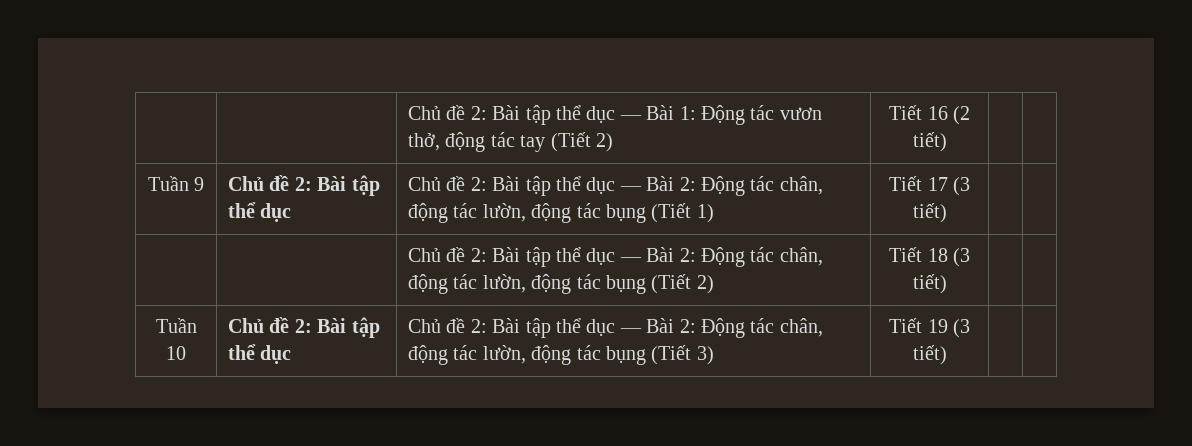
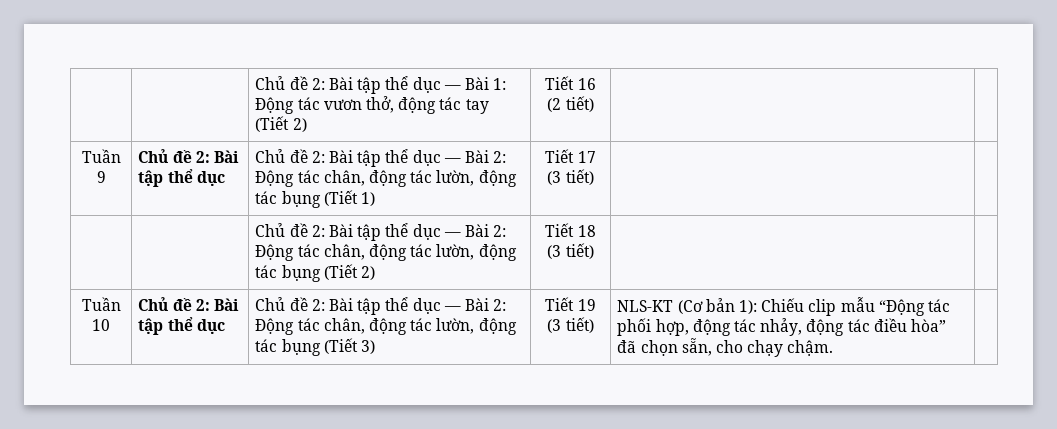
(947, 355) none -> [617,297,950,316] [617,318,946,336] [617,338,834,357] NLS-KT (Cơ bản 1): Chiếu clip mẫu “Động tác phối hợp, động tác nhảy, động tác điều hòa” đã chọn sẵn, cho chạy chậm.

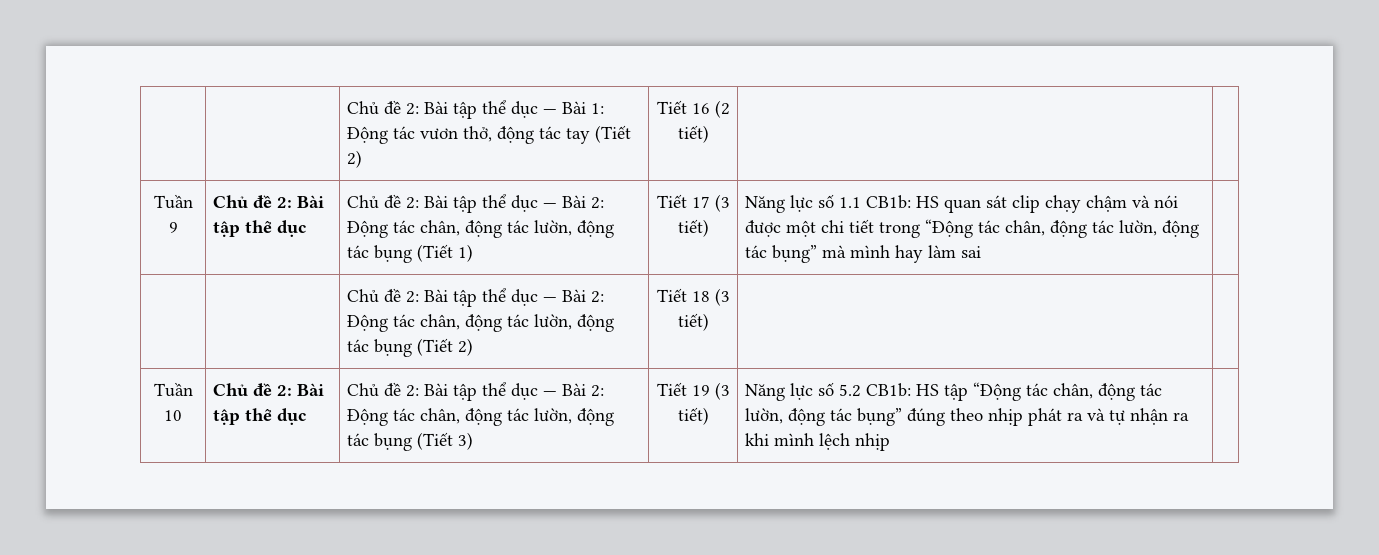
(594, 177) none -> [745,194,1179,213] [745,219,1200,238] [745,245,982,263] Năng lực số 1.1 CB1b: HS quan sát clip chạy chậm và nói được một chi tiết trong “Động tác chân, động tác lườn, động tác bụng” mà mình hay làm sai
[617,297,950,316] [617,318,946,336] [617,338,834,357] NLS-KT (Cơ bản 1): Chiếu clip mẫu “Động tác phối hợp, động tác nhảy, động tác điều hòa” đã chọn sẵn, cho chạy chậm. -> [745,382,1163,401] [745,408,1190,426] [745,433,891,451] Năng lực số 5.2 CB1b: HS tập “Động tác chân, động tác lườn, động tác bụng” đúng theo nhịp phát ra và tự nhận ra khi mình lệch nhịp

